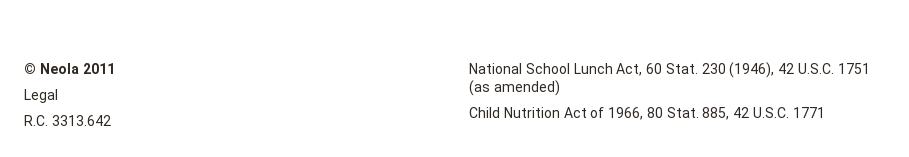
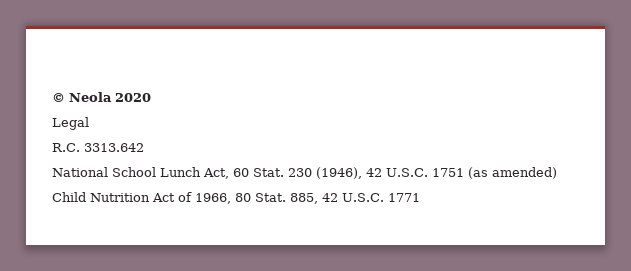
[82,63,115,74] 2011 -> [115,93,151,102] 2020

